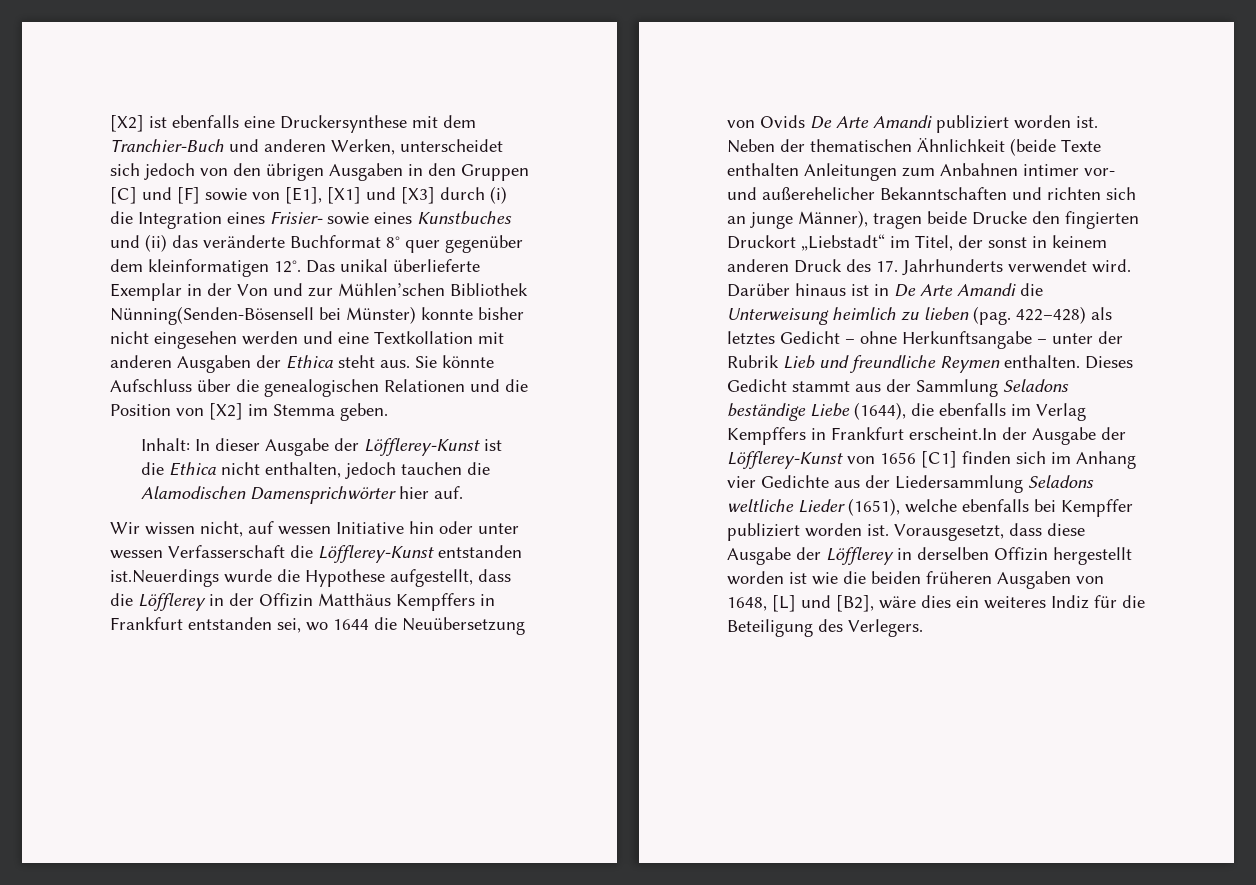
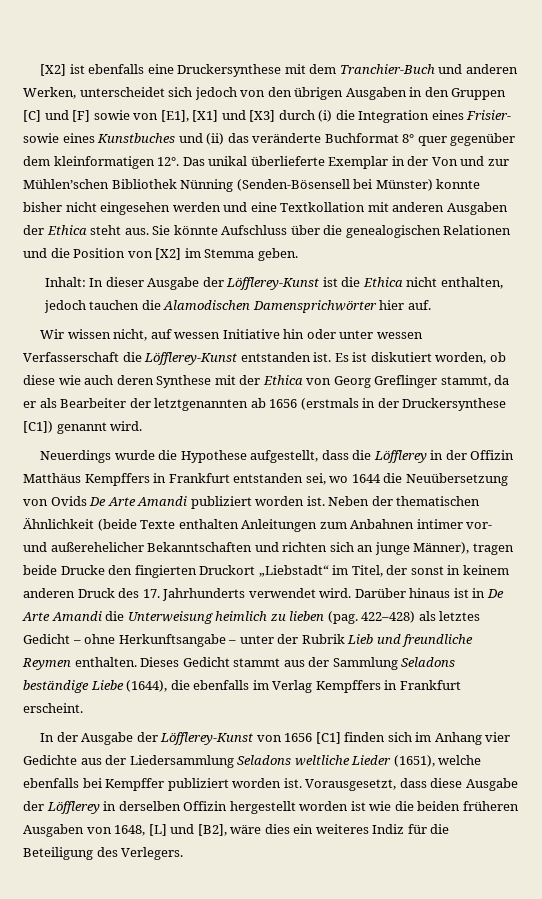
[110,306,314,325] Nünning(Senden-Bösensell -> [180,179,350,192] Nünning (Senden-Bösensell
[110,569,219,587] ist.Neuerdings -> [313,352,506,364] [23,375,510,388] [23,398,507,411] [23,421,143,434] [40,450,112,463] ist. Es ist diskutiert worden, ob diese wie auch deren Synthese mit der Ethica von Georg Greflinger stammt, da er als Bearbeiter der letztgenannten ab 1656 (erstmals in der Druckersynthese [C1]) genannt wird. // Neuerdings
[909,427,997,440] erscheint.In -> [23,703,83,713] [40,733,55,742] erscheint. // In

